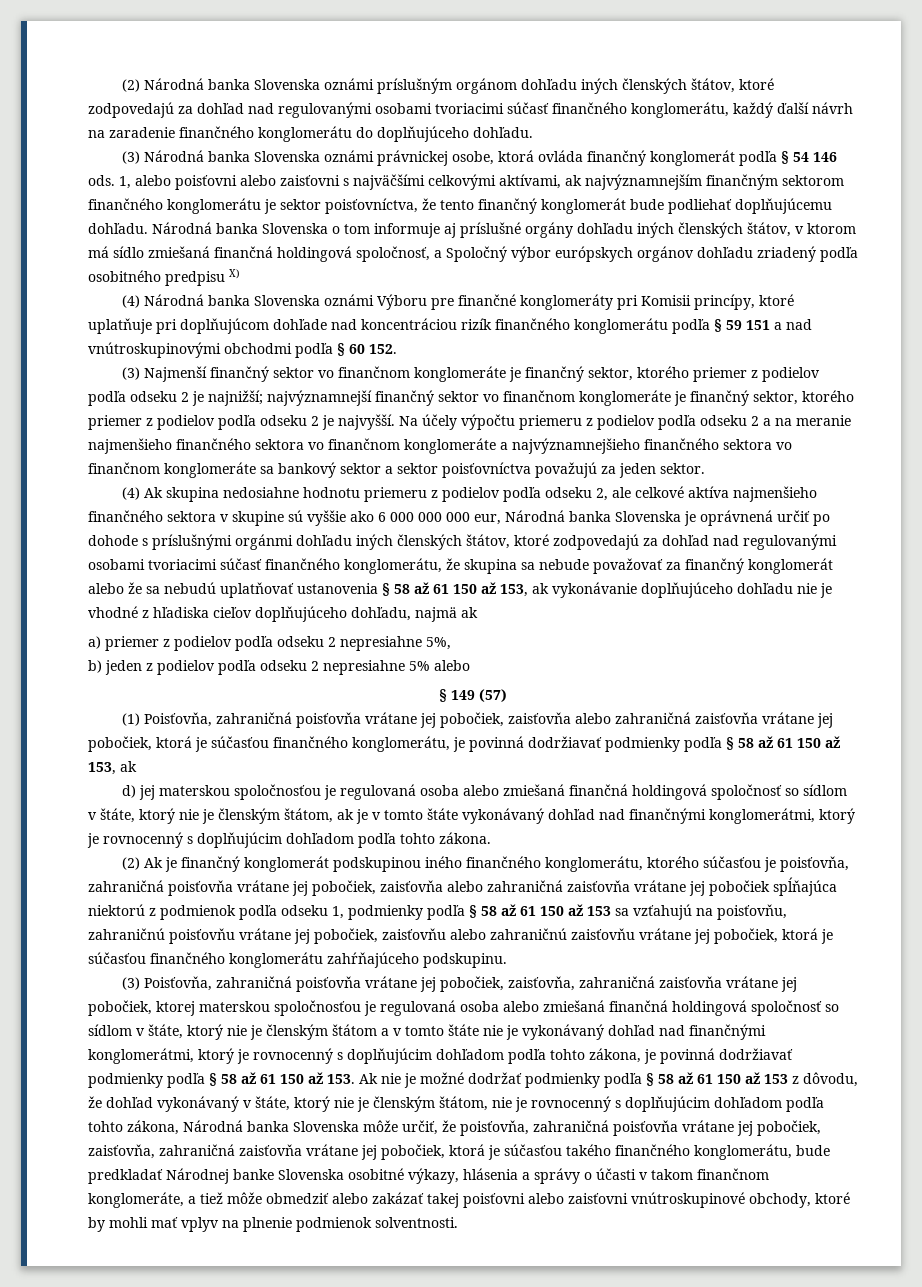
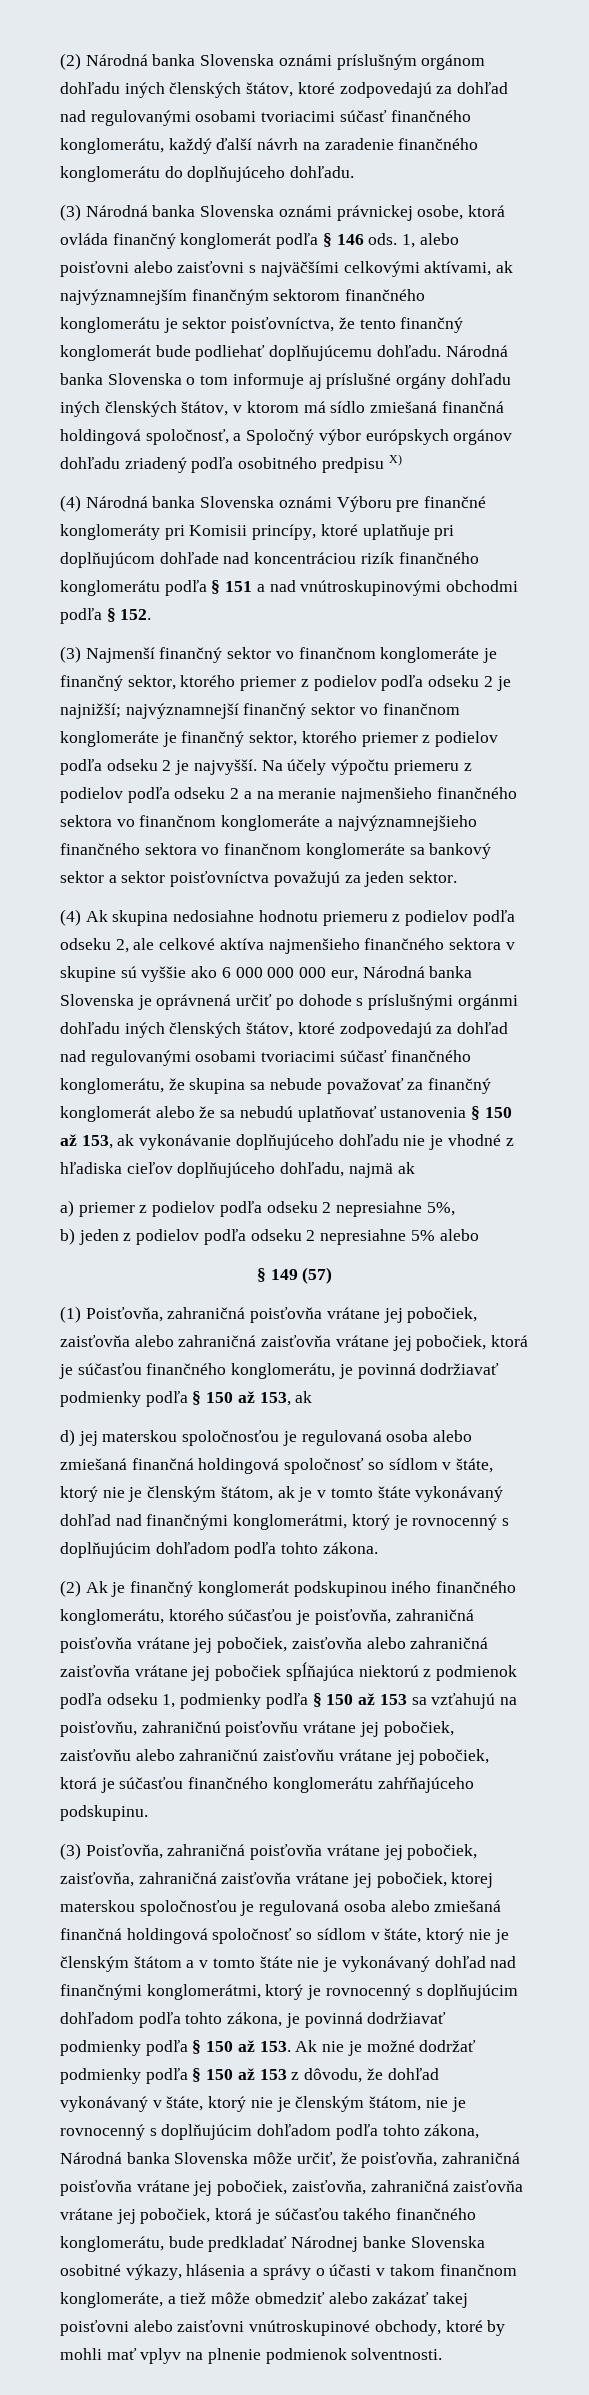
[793,152,810,162] 54 -> (332, 240) none
[726,320,742,330] 59 -> (221, 587) none
[349,344,365,354] 60 -> (116, 615) none
[394,582,449,594] 58 až 61 -> (481, 1113) none
[738,736,793,748] 58 až 61 -> (202, 1398) none
[481,904,536,916] 58 až 61 -> (322, 1700) none
[221,1072,276,1084] 58 až 61 -> (202, 2047) none
[658,1072,713,1084] 58 až 61 -> (202, 2075) none

